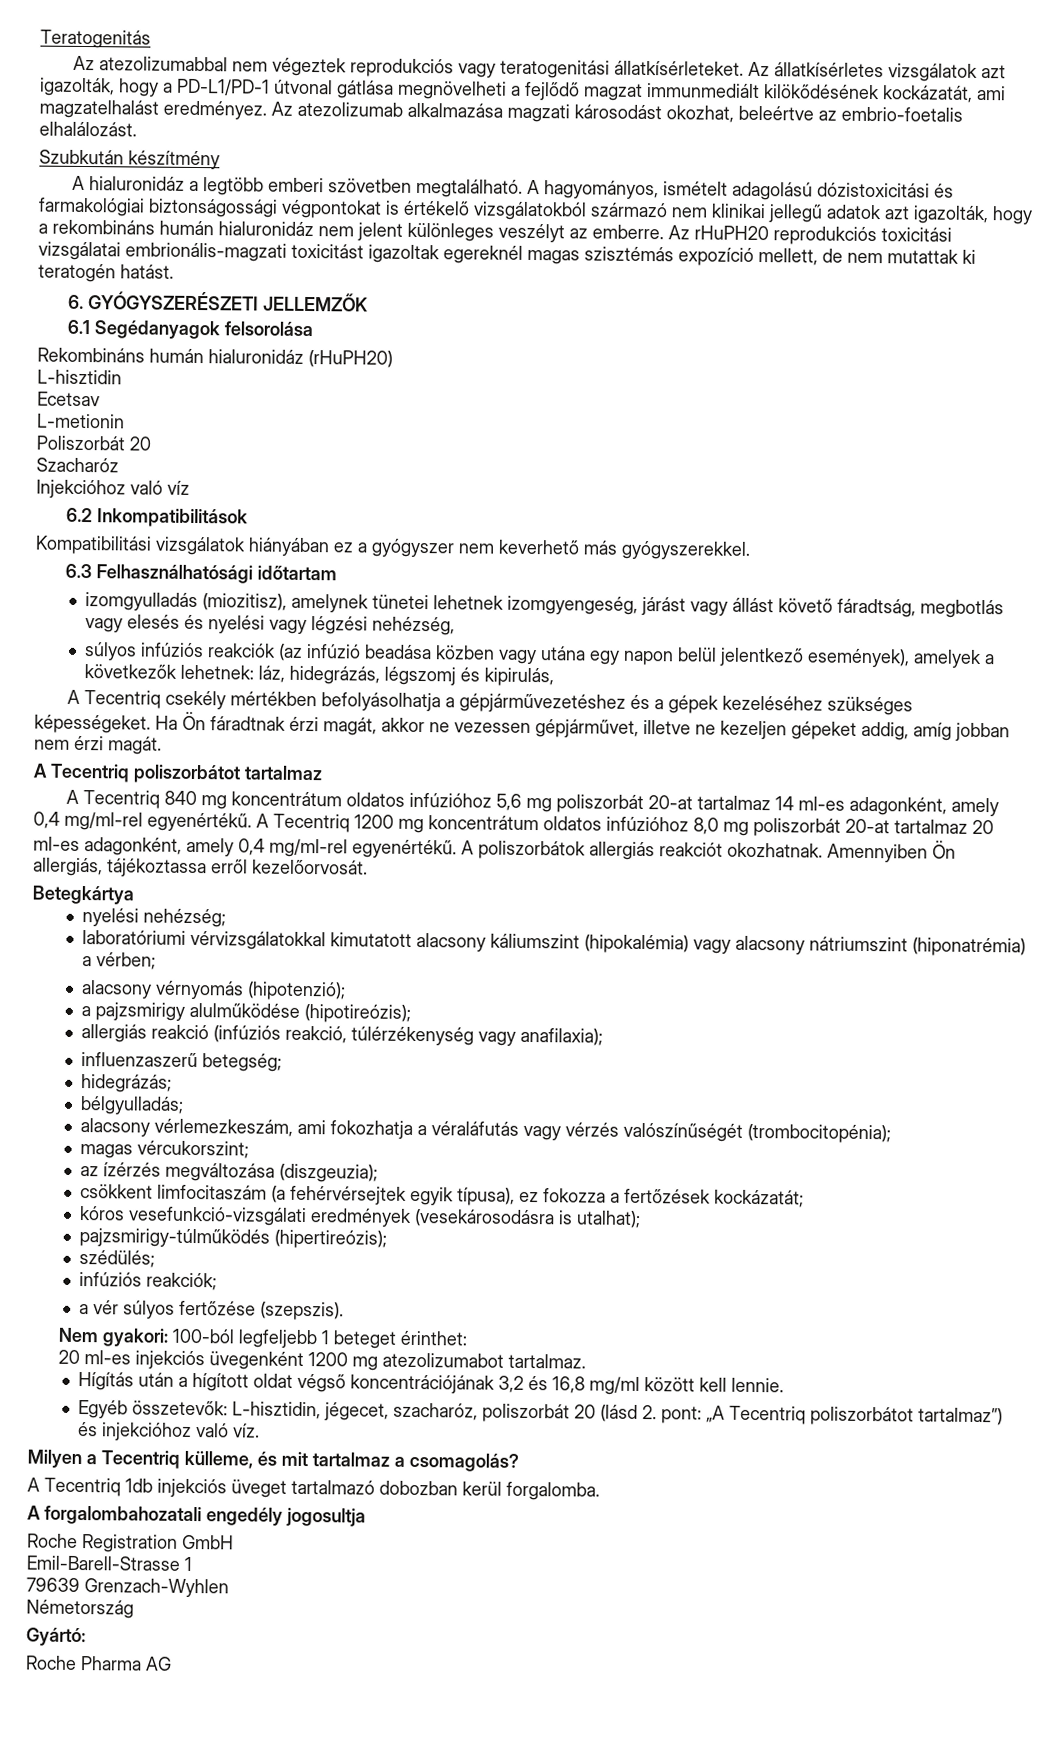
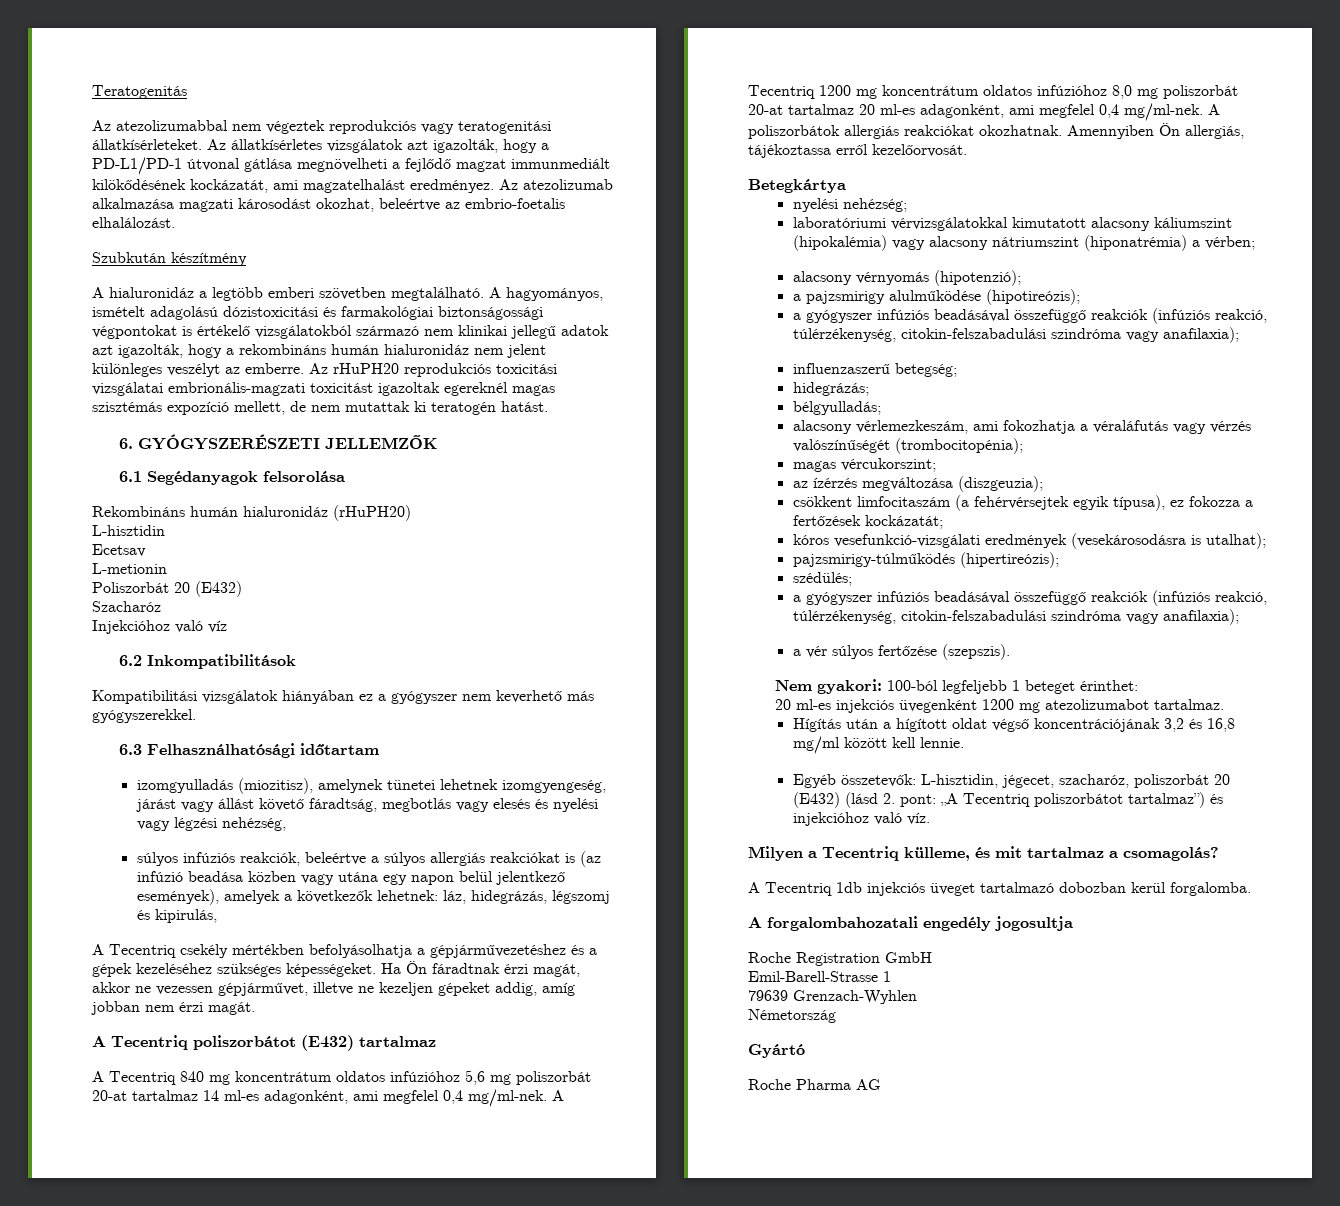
(151, 443) none -> [195,581,242,597] (E432)
[207,643,277,658] reakciók -> [239,852,575,866] reakciók, beleértve a súlyos allergiás reakciókat is
(241, 774) none -> [301,1035,354,1051] (E432)
[950,797,999,817] [33,811,252,832] amely 0,4 mg/ml-rel egyenértékű. -> [353,1089,547,1107] ami megfelel 0,4 mg/ml-nek.
[186,837,457,859] amely 0,4 mg/ml-rel egyenértékű. -> [1009,103,1203,121] ami megfelel 0,4 mg/ml-nek.
[659,842,723,857] reakciót -> [904,125,974,136] reakciókat
[81,1024,475,1046] allergiás reakció (infúziós reakció, túlérzékenység -> [792,308,1267,324] [792,328,1121,342] a gyógyszer infúziós beadásával összefüggő reakciók (infúziós reakció, túlérzékenység, citokin-felszabadulási szindróma
[79,1272,218,1291] infúziós reakciók; -> [792,590,1267,606] [792,609,1239,625] a gyógyszer infúziós beadásával összefüggő reakciók (infúziós reakció, túlérzékenység, citokin-felszabadulási szindróma vagy anafilaxia);
(597, 1411) none -> [792,792,840,808] (E432)
[26,1627,86,1647] Gyártó: -> [748,1044,805,1058] Gyártó

